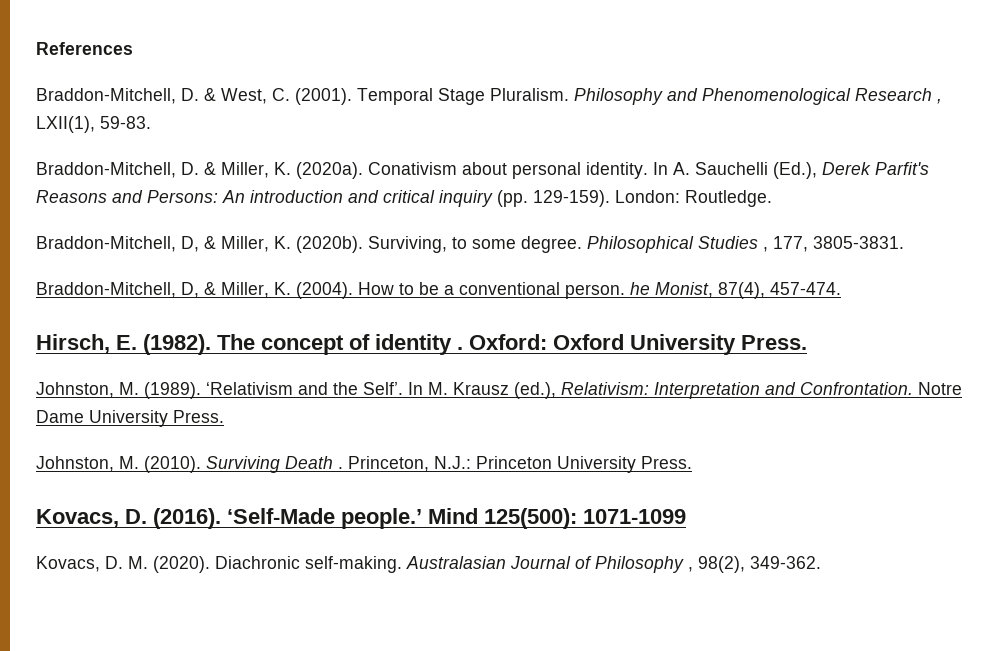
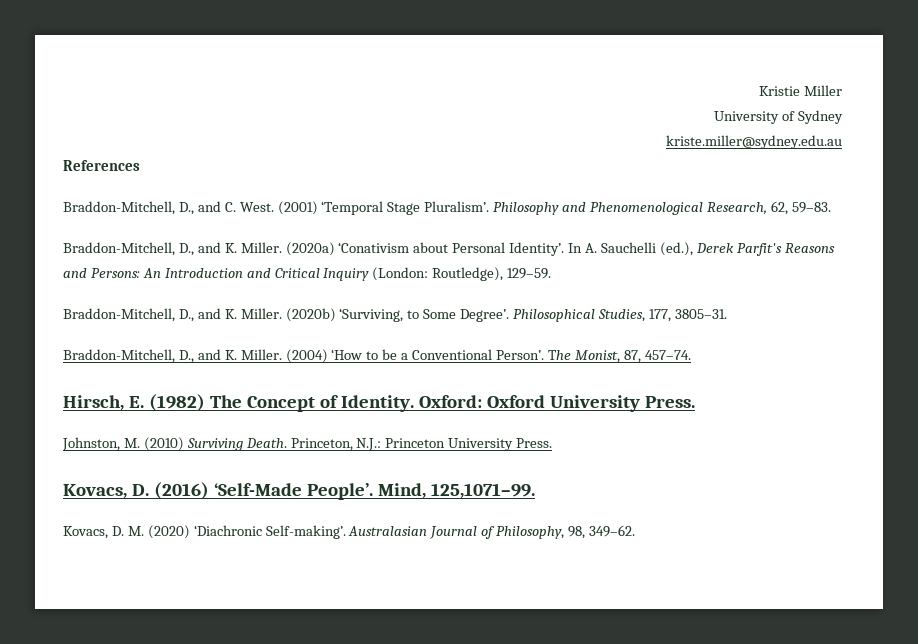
[36,42,133,55] [36,88,942,105] [36,116,151,133] [36,162,648,179] References // Braddon-Mitchell, D. & West, C. (2001). Temporal Stage Pluralism. Philosophy and Phenomenological Research , LXII(1), 59-83. // Braddon-Mitchell, D. & Miller, K. (2020a). Conativism about personal identity. -> [759,85,842,96] [714,110,843,124] [666,135,842,149] [63,160,140,171] [63,201,831,215] [63,242,565,256] Kristie Miller // University of Sydney // kriste.miller@sydney.edu.au // References // Braddon-Mitchell, D., and C. West. (2001) ‘Temporal Stage Pluralism’. Philosophy and Phenomenological Research, 62, 59–83. // Braddon-Mitchell, D., and K. Miller. (2020a) ‘Conativism about Personal Identity’.
[773,162,817,179] (Ed.), -> [659,242,693,256] (ed.),
[250,190,772,207] [36,236,904,253] [36,282,841,299] [36,334,463,355] introduction and critical inquiry (pp. 129-159). London: Routledge. // Braddon-Mitchell, D, & Miller, K. (2020b). Surviving, to some degree. Philosophical Studies , 177, 3805-3831. // Braddon-Mitchell, D, & Miller, K. (2004). How to be a conventional person. he Monist, 87(4), 457-474. // Hirsch, E. (1982). The concept of identity . -> [164,267,552,281] [63,308,727,322] [63,349,691,363] [63,394,414,412] Introduction and Critical Inquiry (London: Routledge), 129–59. // Braddon-Mitchell, D., and K. Miller. (2020b) ‘Surviving, to Some Degree’. Philosophical Studies, 177, 3805–31. // Braddon-Mitchell, D., and K. Miller. (2004) ‘How to be a Conventional Person’. The Monist, 87, 457–74. // Hirsch, E. (1982) The Concept of Identity.
[144,382,962,399] [36,410,224,427] [36,456,343,473] (1989). ‘Relativism and the Self’. In M. Krausz (ed.), Relativism: Interpretation and Confrontation. Notre Dame University Press. // Johnston, M. (2010). Surviving Death . -> [143,437,287,451] (2010) Surviving Death.
[153,508,686,529] [36,556,821,573] (2016). ‘Self-Made people.’ Mind 125(500): 1071-1099 // Kovacs, D. M. (2020). Diachronic self-making. Australasian Journal of Philosophy , 98(2), 349-362. -> [153,482,535,500] [63,525,636,539] (2016) ‘Self-Made People’. Mind, 125,1071–99. // Kovacs, D. M. (2020) ‘Diachronic Self-making’. Australasian Journal of Philosophy, 98, 349–62.

